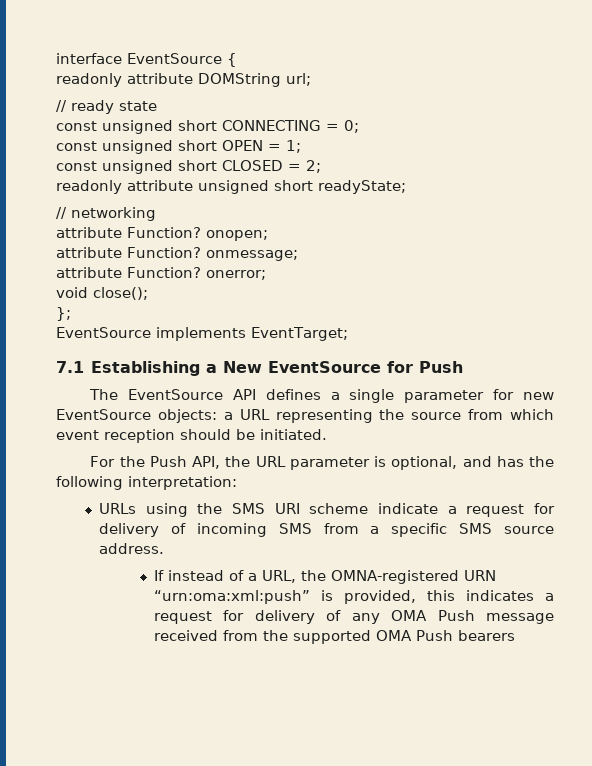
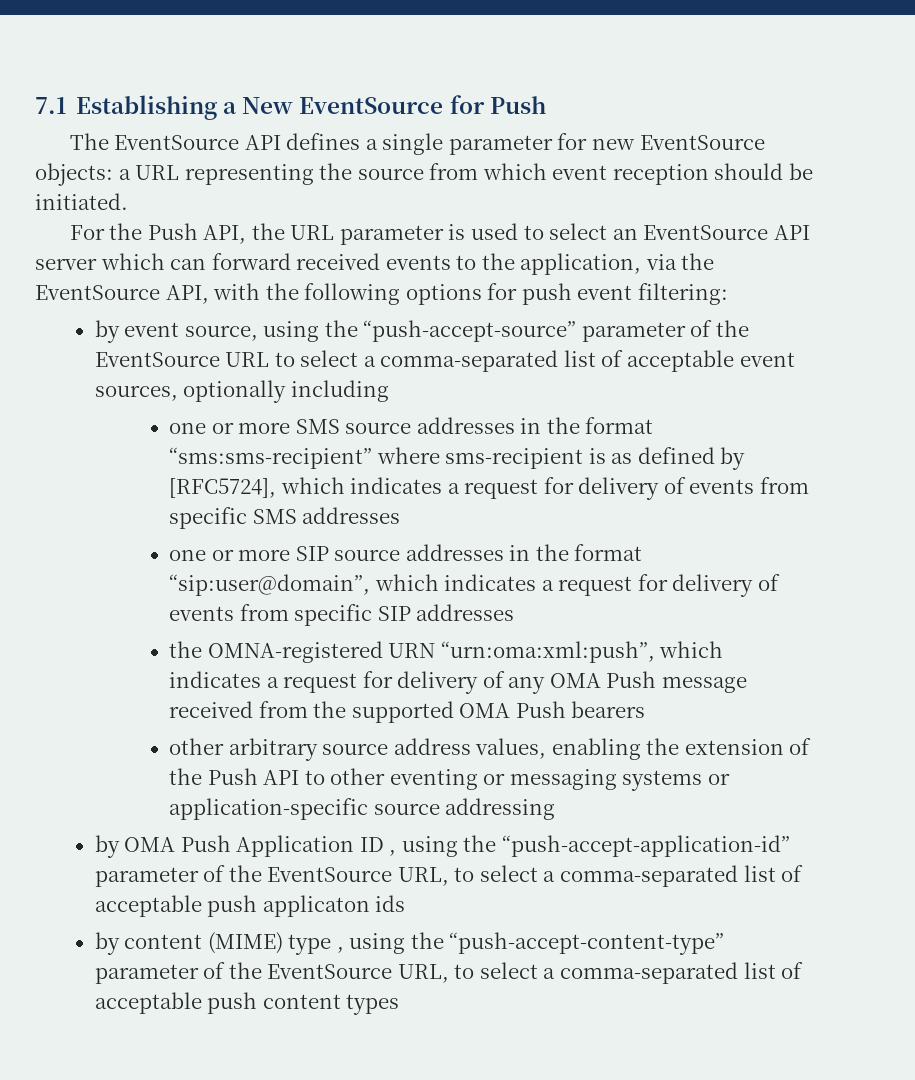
[56,53,237,67] [56,73,311,87] [56,100,157,114] [56,120,359,134] [56,140,301,154] [56,160,321,174] [56,180,406,194] [56,207,156,221] [56,227,268,241] [56,247,298,261] [56,267,266,280] [56,287,148,300] [56,307,71,321] [56,327,348,341] interface EventSource { // readonly attribute DOMString url; // // ready state // const unsigned short CONNECTING = 0; // const unsigned short OPEN = 1; // const unsigned short CLOSED = 2; // readonly attribute unsigned short readyState; // // networking // attribute Function? onopen; // attribute Function? onmessage; // attribute Function? onerror; // void close(); // }; // EventSource implements EventTarget; // -> (35, 105) none
[391,456,554,470] [56,476,237,490] [99,503,556,517] [99,523,554,537] [99,543,165,554] [153,570,496,584] [153,590,455,604] optional, and has the following interpretation: // URLs using the SMS URI scheme indicate a request for delivery of incoming SMS from a specific SMS source address. // If instead of a URL, the OMNA-registered URN “urn:oma:xml:push” is provided, this -> [471,223,810,240] [35,253,715,275] [35,283,728,305] [94,320,750,343] [94,350,795,372] [94,380,389,403] [169,417,654,434] [169,447,746,470] [169,477,809,500] [169,507,401,529] [169,544,643,561] [169,574,780,597] [169,604,515,626] [169,641,724,663] used to select an EventSource API server which can forward received events to the application, via the EventSource API, with the following options for push event filtering: // by event source, using the “push-accept-source” parameter of the EventSource URL to select a comma-separated list of acceptable event sources, optionally including // one or more SMS source addresses in the format “sms:sms-recipient” where sms-recipient is as defined by [RFC5724], which indicates a request for delivery of events from specific SMS addresses // one or more SIP source addresses in the format “sip:user@domain”, which indicates a request for delivery of events from specific SIP addresses // the OMNA-registered URN “urn:oma:xml:push”, which
(515, 635) none -> [169,738,812,761] [169,768,730,791] [169,798,556,820] [94,835,791,858] [94,865,804,887] [94,895,406,917] [94,932,725,955] [94,962,804,984] [94,992,400,1015] // other arbitrary source address values, enabling the extension of the Push API to other eventing or messaging systems or application-specific source addressing // by OMA Push Application ID , using the “push-accept-application-id” parameter of the EventSource URL, to select a comma-separated list of acceptable push applicaton ids // by content (MIME) type , using the “push-accept-content-type” parameter of the EventSource URL, to select a comma-separated list of acceptable push content types

